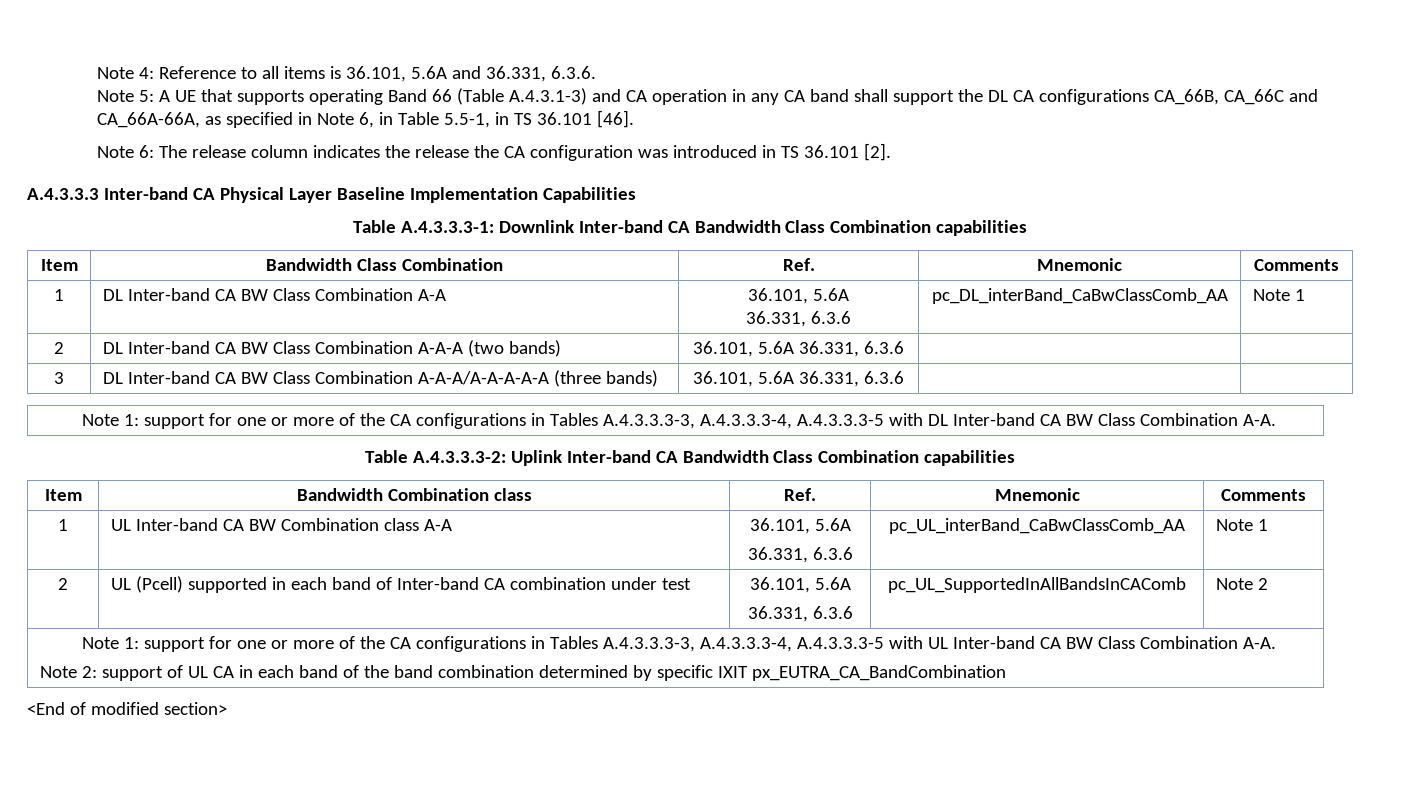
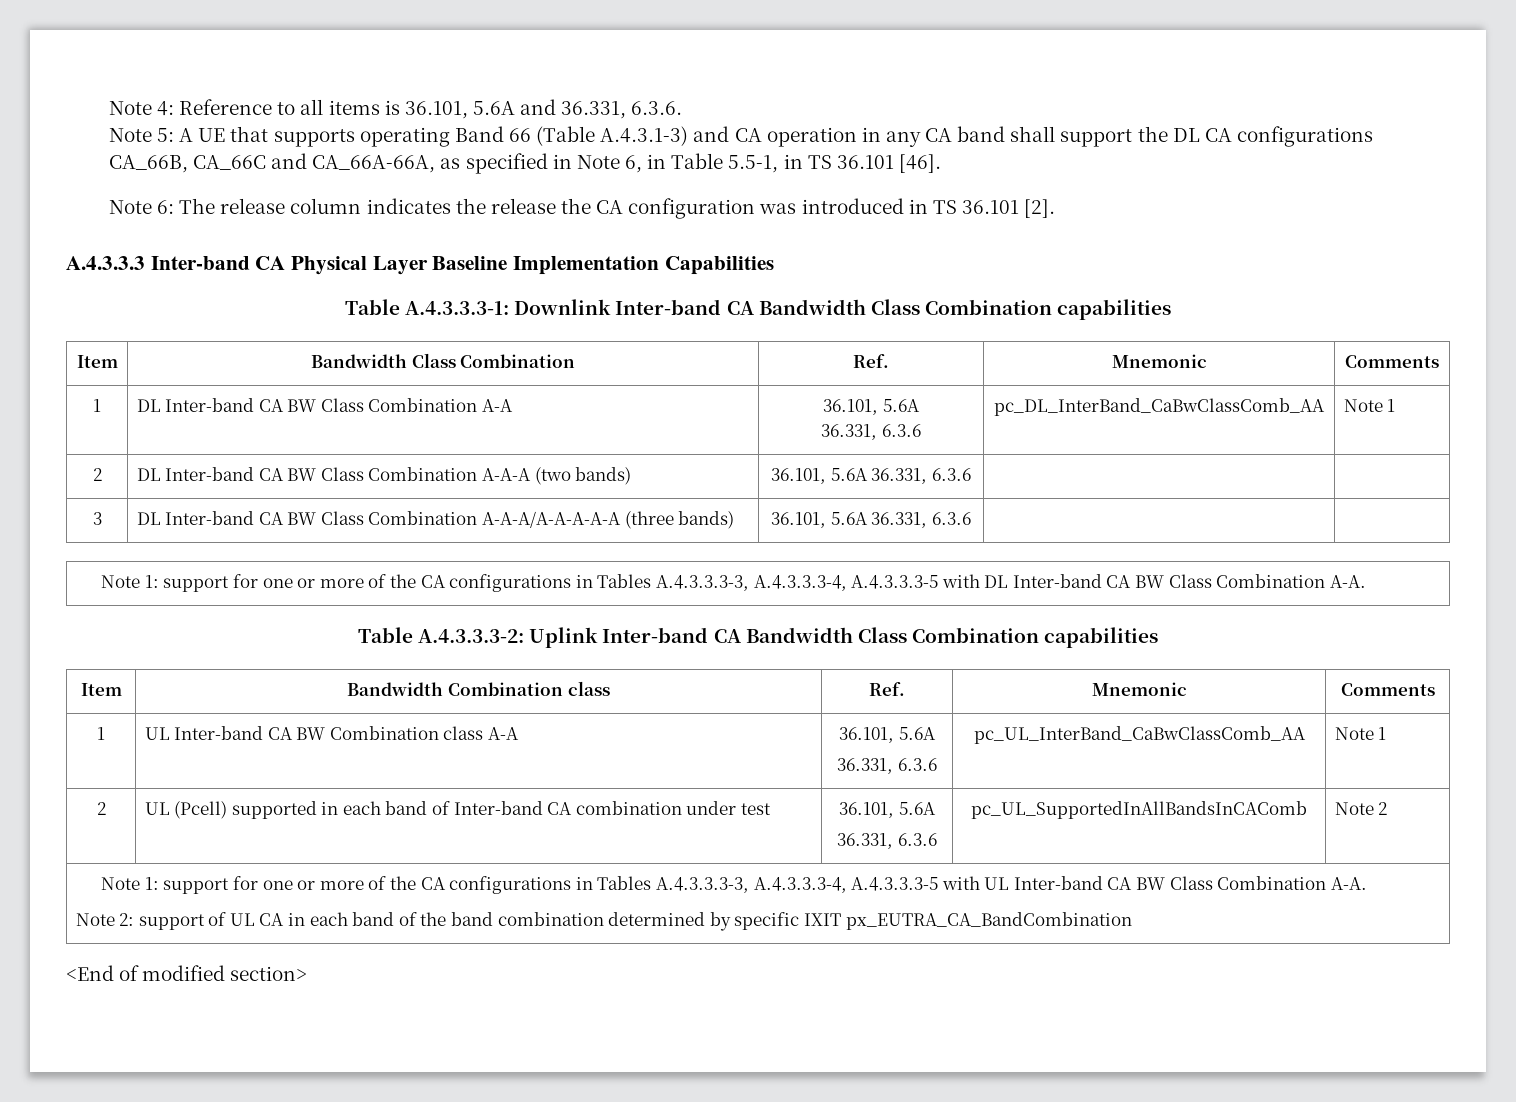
[931,288,1228,304] pc_DL_interBand_CaBwClassComb_AA -> [994,398,1325,416] pc_DL_InterBand_CaBwClassComb_AA
[889,518,1185,534] pc_UL_interBand_CaBwClassComb_AA -> [973,726,1306,744] pc_UL_InterBand_CaBwClassComb_AA

